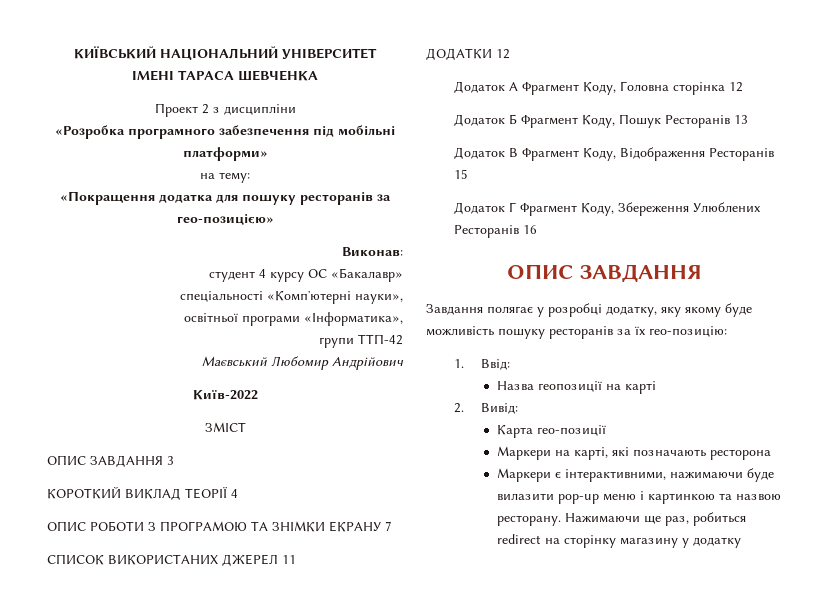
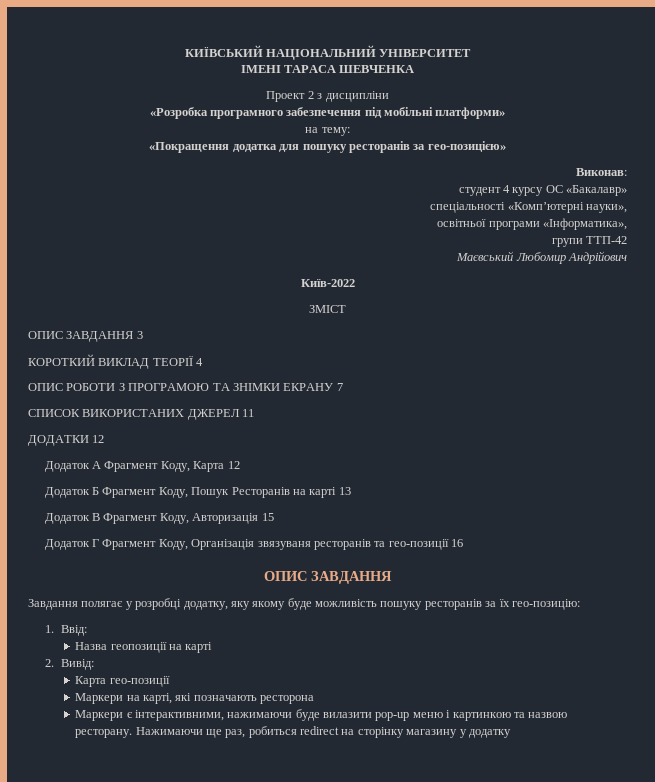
[619,81,725,95] Головна сторінка -> [193,461,225,472] Карта
(730, 121) none -> [292,487,337,498] на карті
[619,147,774,161] Відображення Ресторанів -> [192,513,259,524] Авторизація
[617,202,761,216] [453,225,519,238] Збереження Улюблених Ресторанів -> [191,539,449,550] Організація звязуваня ресторанів та гео-позиції

